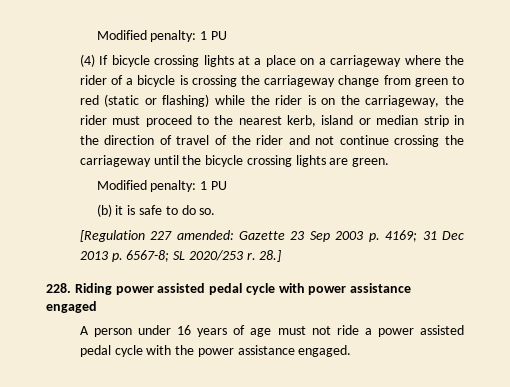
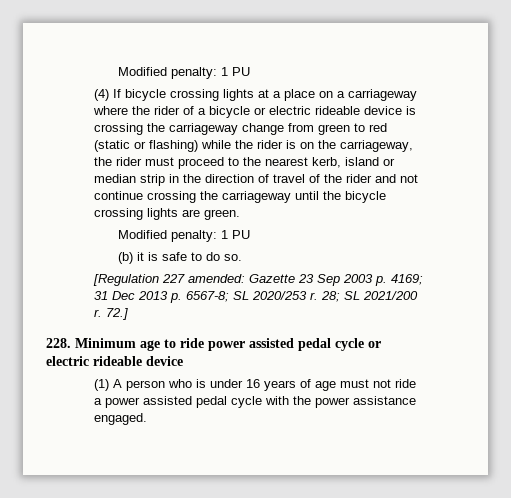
(176, 81) none -> [254,106,403,115] or electric rideable device
[259,250,282,262] [46,283,412,295] [46,301,97,313] [79,326,132,337] 28.] // 228. Riding power assisted pedal cycle with power assistance engaged // A person -> [321,291,419,302] [94,308,129,320] [46,338,381,351] [46,356,183,366] [94,379,207,391] 28; SL 2021/200 r. 72.] // 228. Minimum age to ride power assisted pedal cycle or electric rideable device // (1) A person who is

